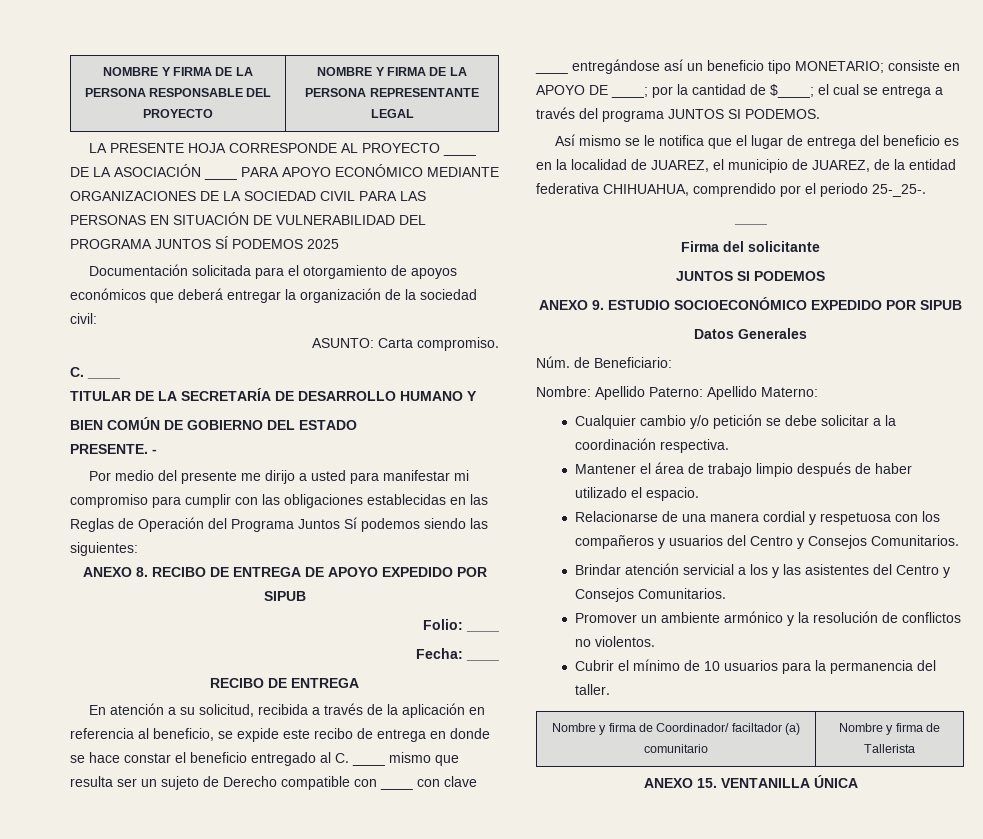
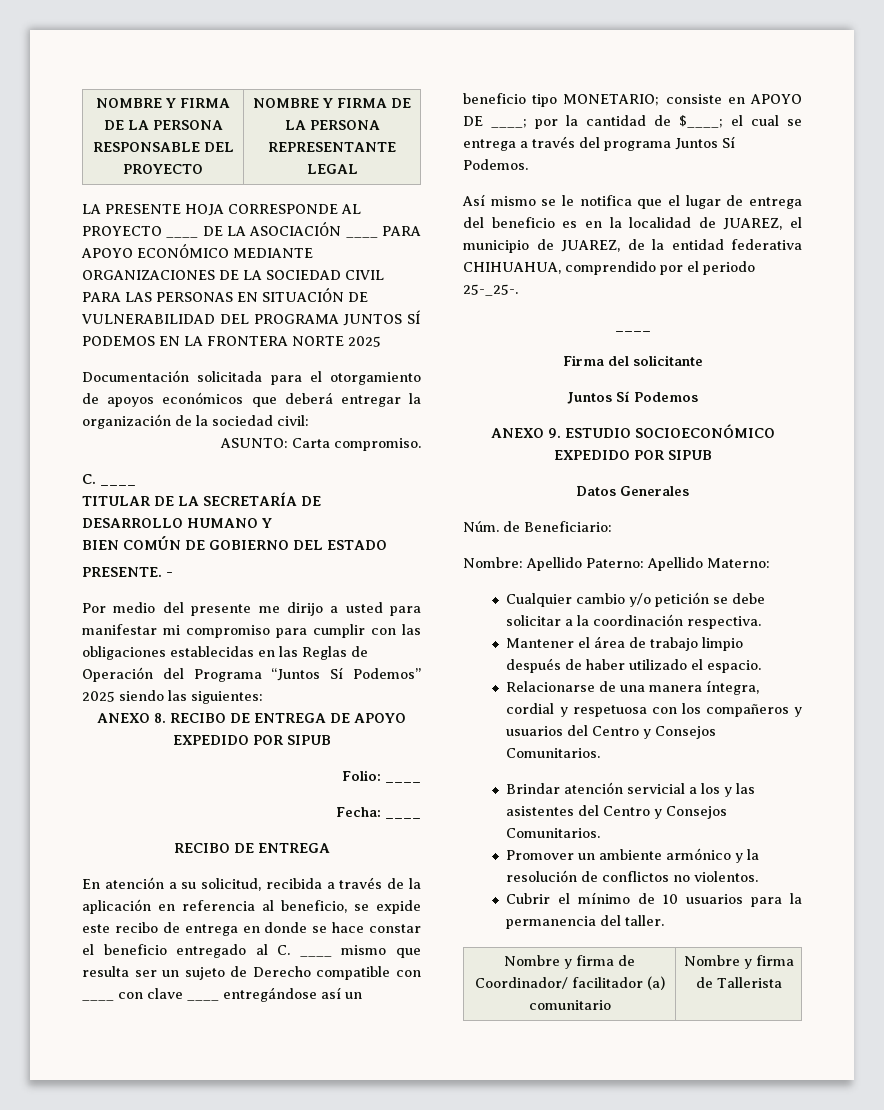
(303, 244) none -> [159,336,344,346] EN LA FRONTERA NORTE
[298,517,420,532] Juntos Sí podemos -> [271,667,422,681] [82,691,115,702] “Juntos Sí Podemos” 2025
[668,109,820,119] JUNTOS SI PODEMOS. -> [675,136,735,150] [463,159,528,170] Juntos Sí Podemos.
[676,271,825,281] JUNTOS SI PODEMOS -> [567,391,698,404] Juntos Sí Podemos
(759, 517) none -> [706,680,760,695] íntegra,
[731,723,782,732] faciltador -> [571,977,643,988] facilitador
[643,775,858,788] // ANEXO 15. VENTANILLA ÚNICA -> (782, 982) none

